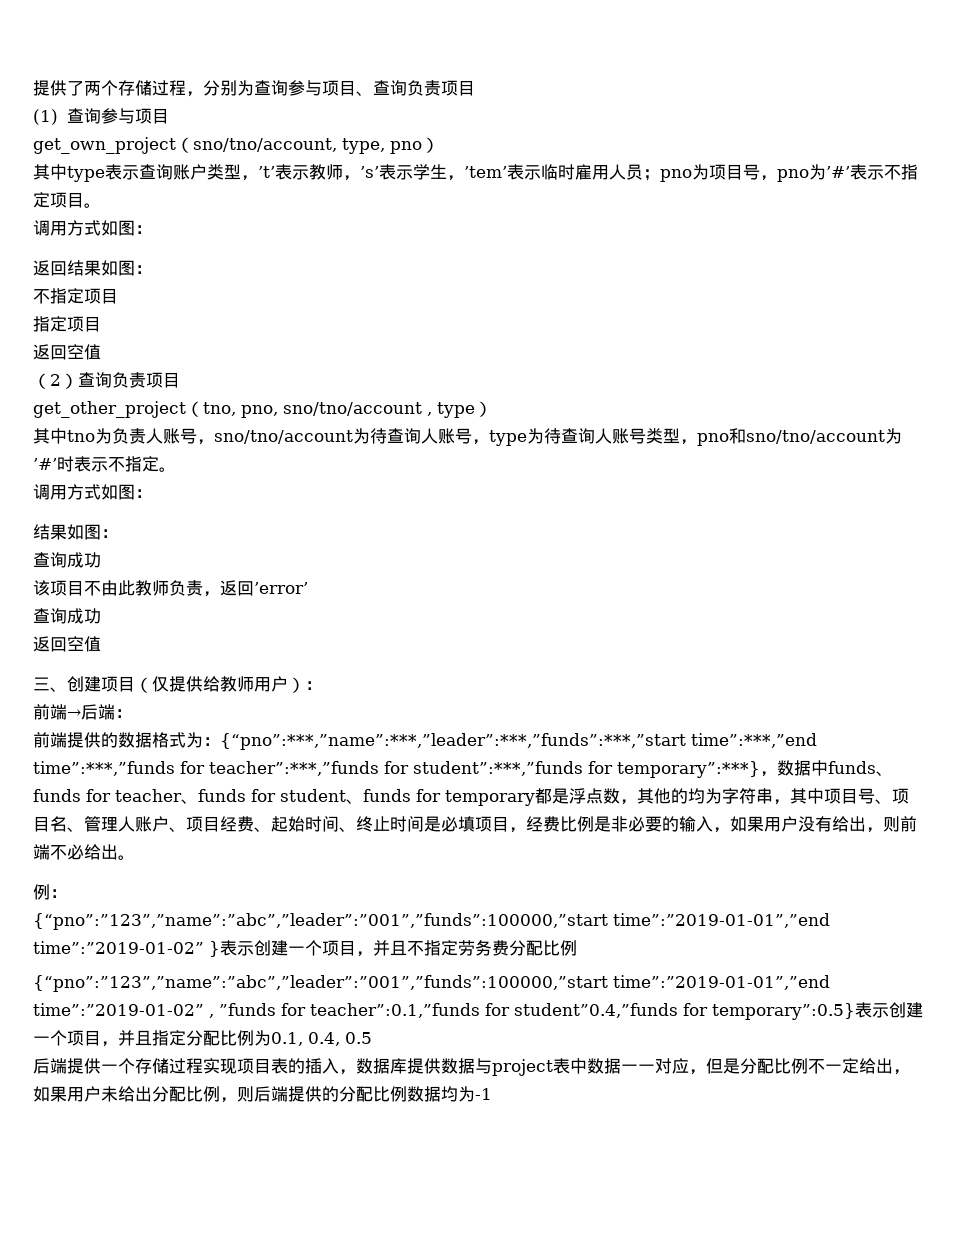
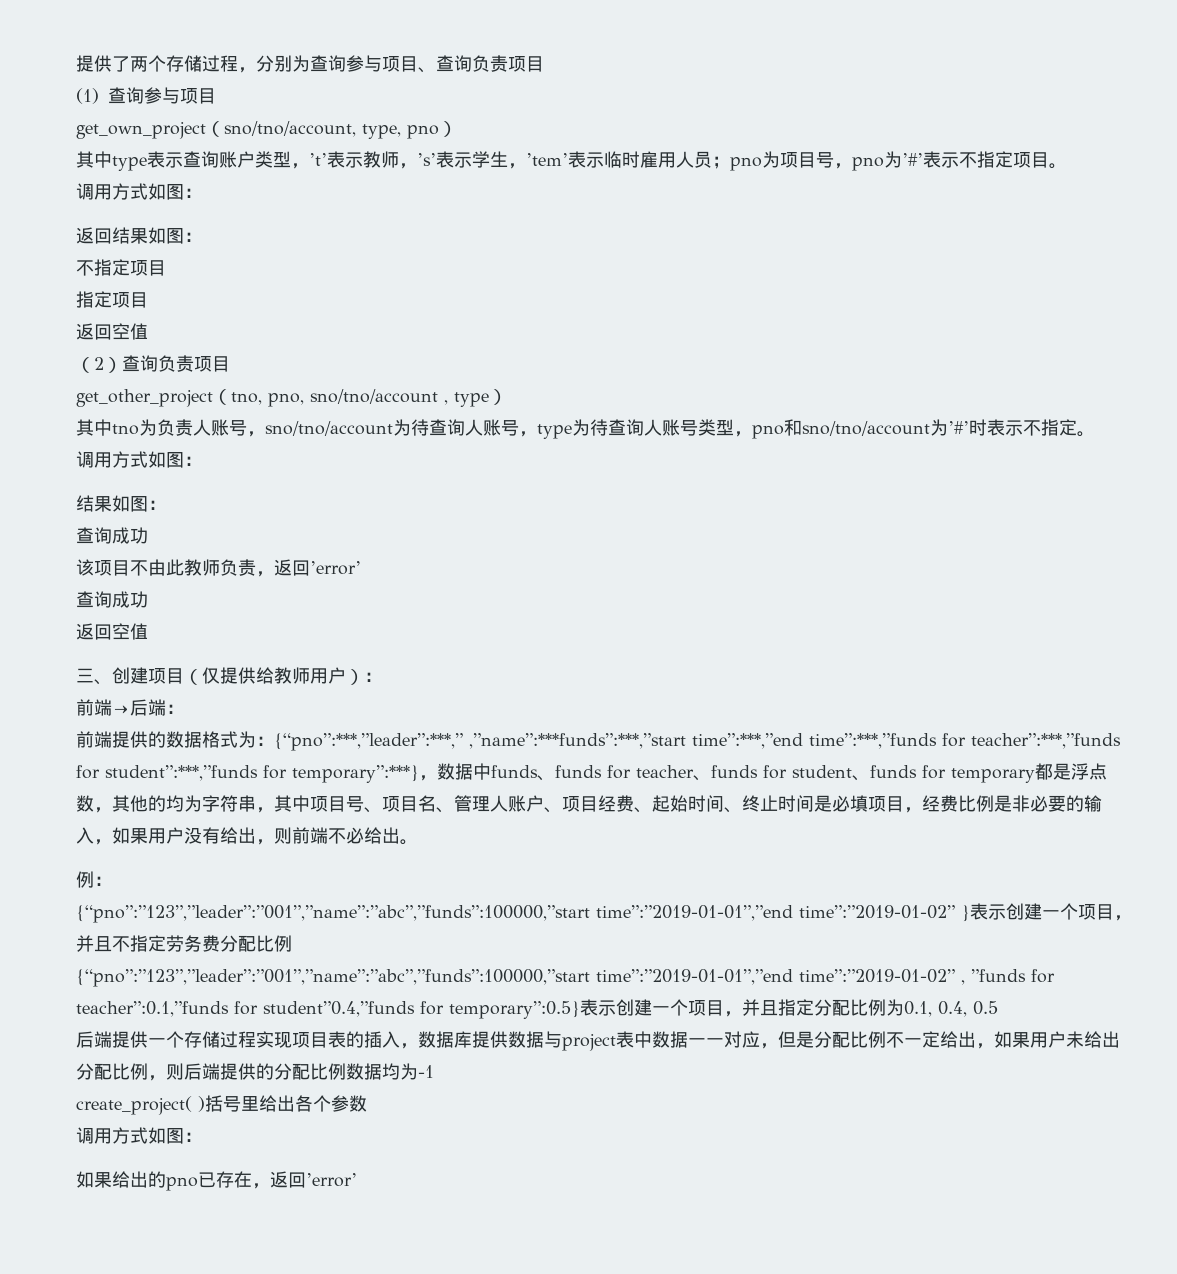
[220,733,686,750] {“pno”:***,”name”:***,”leader”:***,”funds”:***,”start -> [274,733,686,751] {“pno”:***,”leader”:***,” ,”name”:***funds”:***,”start
[33,913,608,930] {“pno”:”123”,”name”:”abc”,”leader”:”001”,”funds”:100000,”start -> [76,905,590,923] {“pno”:”123”,”leader”:”001”,”name”:”abc”,”funds”:100000,”start
[33,975,608,992] {“pno”:”123”,”name”:”abc”,”leader”:”001”,”funds”:100000,”start -> [76,969,590,987] {“pno”:”123”,”leader”:”001”,”name”:”abc”,”funds”:100000,”start
(492, 1094) none -> [76,1095,367,1115] [76,1127,202,1144] [76,1171,357,1191] // create_project( )括号里给出各个参数 // 调用方式如图： // 如果给出的pno已存在，返回’error’

